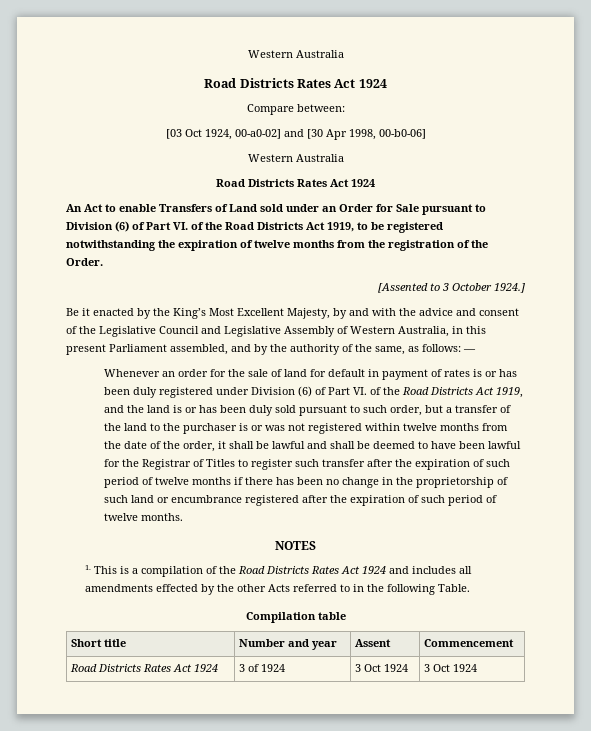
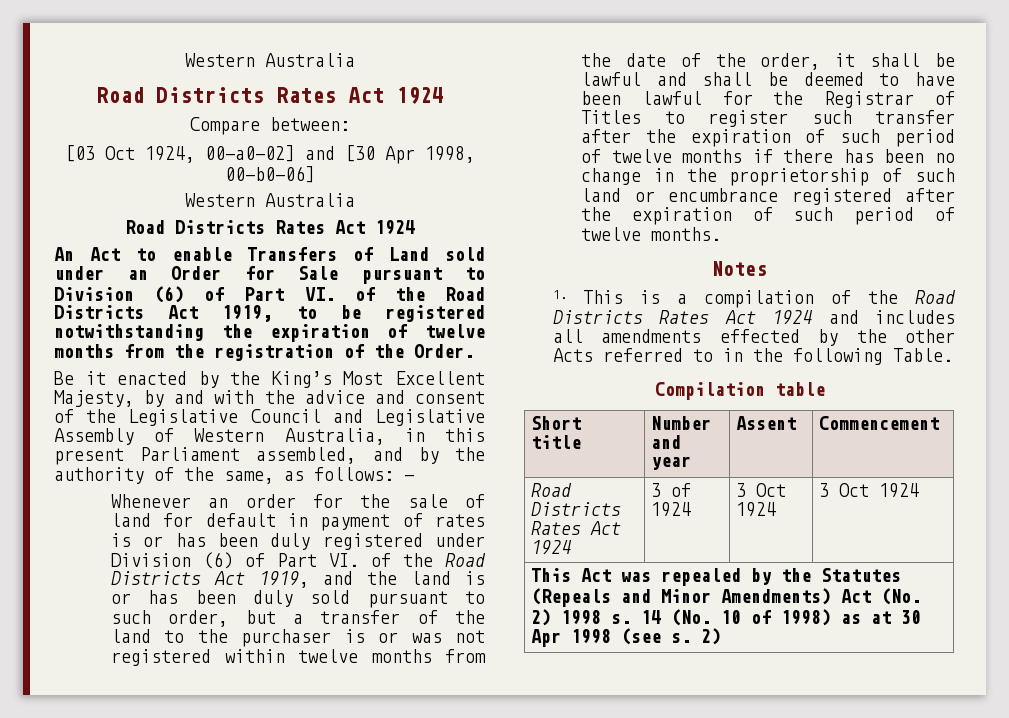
[378,283,525,293] // [Assented to 3 October 1924.] -> (474, 351) none
[275,541,316,550] NOTES -> [712,261,767,276] Notes
(478, 668) none -> [530,568,901,586] [530,588,921,607] [530,609,921,626] [530,628,721,647] // This Act was repealed by the Statutes (Repeals and Minor Amendments) Act (No. 2) 1998 s. 14 (No. 10 of 1998) as at 30 Apr 1998 (see s. 2)

